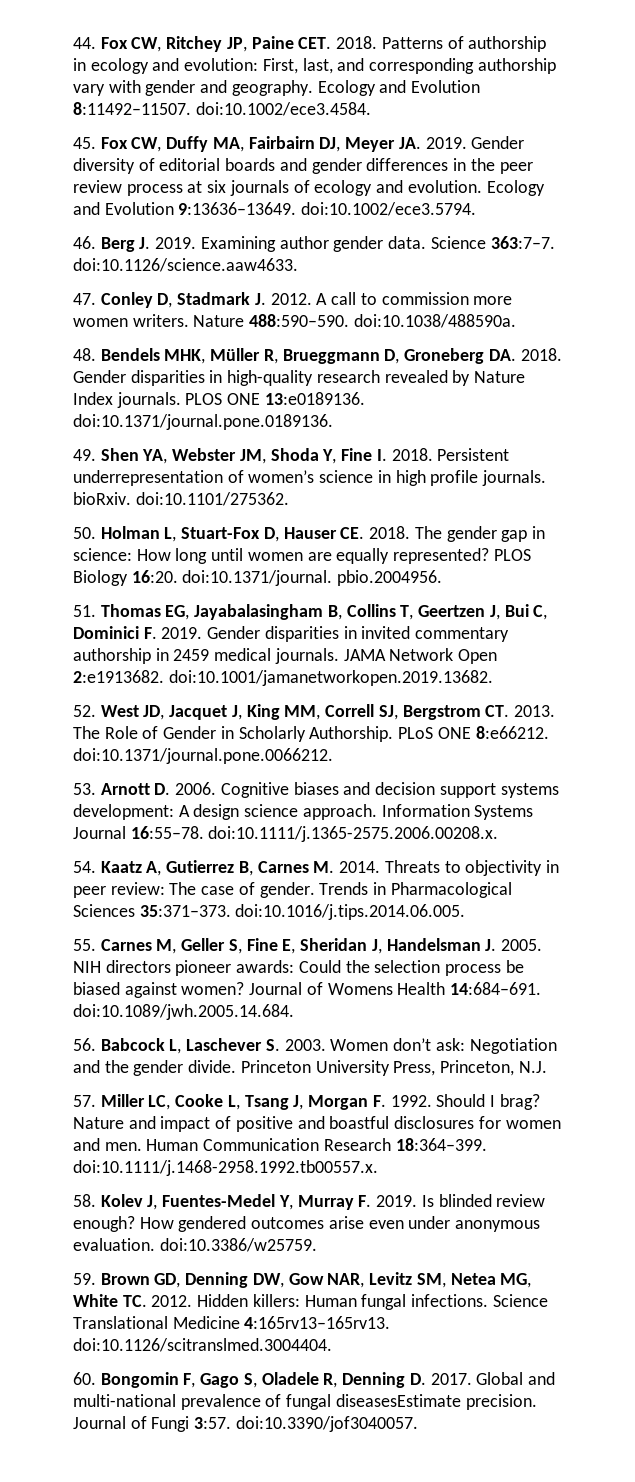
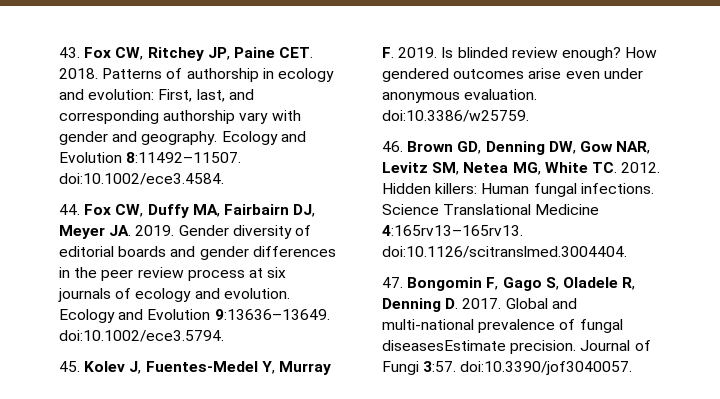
[73,37,96,49] 44. -> [59,47,80,58] 43.
[73,137,96,149] 45. -> [59,204,80,215] 44.
[73,236,555,252] [73,258,298,272] [73,292,513,308] [73,314,516,328] [73,348,562,364] [73,370,526,386] [73,392,365,408] [73,414,333,430] [73,448,510,464] [73,470,547,486] [73,492,289,506] [73,526,545,542] [73,548,531,564] [73,570,443,586] [73,604,548,620] [73,626,510,642] [73,648,498,664] [73,670,493,686] [73,704,555,720] [73,726,549,742] [73,748,333,764] [73,782,559,798] [73,804,534,820] [73,826,499,842] [73,860,559,876] [73,882,512,898] [73,904,466,920] [73,938,542,954] [73,960,524,976] [73,982,542,998] [73,1004,294,1020] [73,1038,557,1054] [73,1060,547,1076] [73,1094,540,1110] [73,1116,561,1132] [73,1138,487,1151] [73,1160,378,1176] [73,1194,96,1207] 46. Berg J. 2019. Examining author gender data. Science 363:7–7. doi:10.1126/science.aaw4633. // 47. Conley D, Stadmark J. 2012. A call to commission more women writers. Nature 488:590–590. doi:10.1038/488590a. // 48. Bendels MHK, Müller R, Brueggmann D, Groneberg DA. 2018. Gender disparities in high-quality research revealed by Nature Index journals. PLOS ONE 13:e0189136. doi:10.1371/journal.pone.0189136. // 49. Shen YA, Webster JM, Shoda Y, Fine I. 2018. Persistent underrepresentation of women’s science in high profile journals. bioRxiv. doi:10.1101/275362. // 50. Holman L, Stuart-Fox D, Hauser CE. 2018. The gender gap in science: How long until women are equally represented? PLOS Biology 16:20. doi:10.1371/journal. pbio.2004956. // 51. Thomas EG, Jayabalasingham B, Collins T, Geertzen J, Bui C, Dominici F. 2019. Gender disparities in invited commentary authorship in 2459 medical journals. JAMA Network Open 2:e1913682. doi:10.1001/jamanetworkopen.2019.13682. // 52. West JD, Jacquet J, King MM, Correll SJ, Bergstrom CT. 2013. The Role of Gender in Scholarly Authorship. PLoS ONE 8:e66212. doi:10.1371/journal.pone.0066212. // 53. Arnott D. 2006. Cognitive biases and decision support systems development: A design science approach. Information Systems Journal 16:55–78. doi:10.1111/j.1365-2575.2006.00208.x. // 54. Kaatz A, Gutierrez B, Carnes M. 2014. Threats to objectivity in peer review: The case of gender. Trends in Pharmacological Sciences 35:371–373. doi:10.1016/j.tips.2014.06.005. // 55. Carnes M, Geller S, Fine E, Sheridan J, Handelsman J. 2005. NIH directors pioneer awards: Could the selection process be biased against women? Journal of Womens Health 14:684–691. doi:10.1089/jwh.2005.14.684. // 56. Babcock L, Laschever S. 2003. Women don’t ask: Negotiation and the gender divide. Princeton University Press, Princeton, N.J. // 57. Miller LC, Cooke L, Tsang J, Morgan F. 1992. Should I brag? Nature and impact of positive and boastful disclosures for women and men. Human Communication Research 18:364–399. doi:10.1111/j.1468-2958.1992.tb00557.x. // 58. -> [59,361,80,372] 45.
[73,1273,96,1285] 59. -> [382,141,403,152] 46.
[73,1372,96,1385] 60. -> [382,277,403,288] 47.

